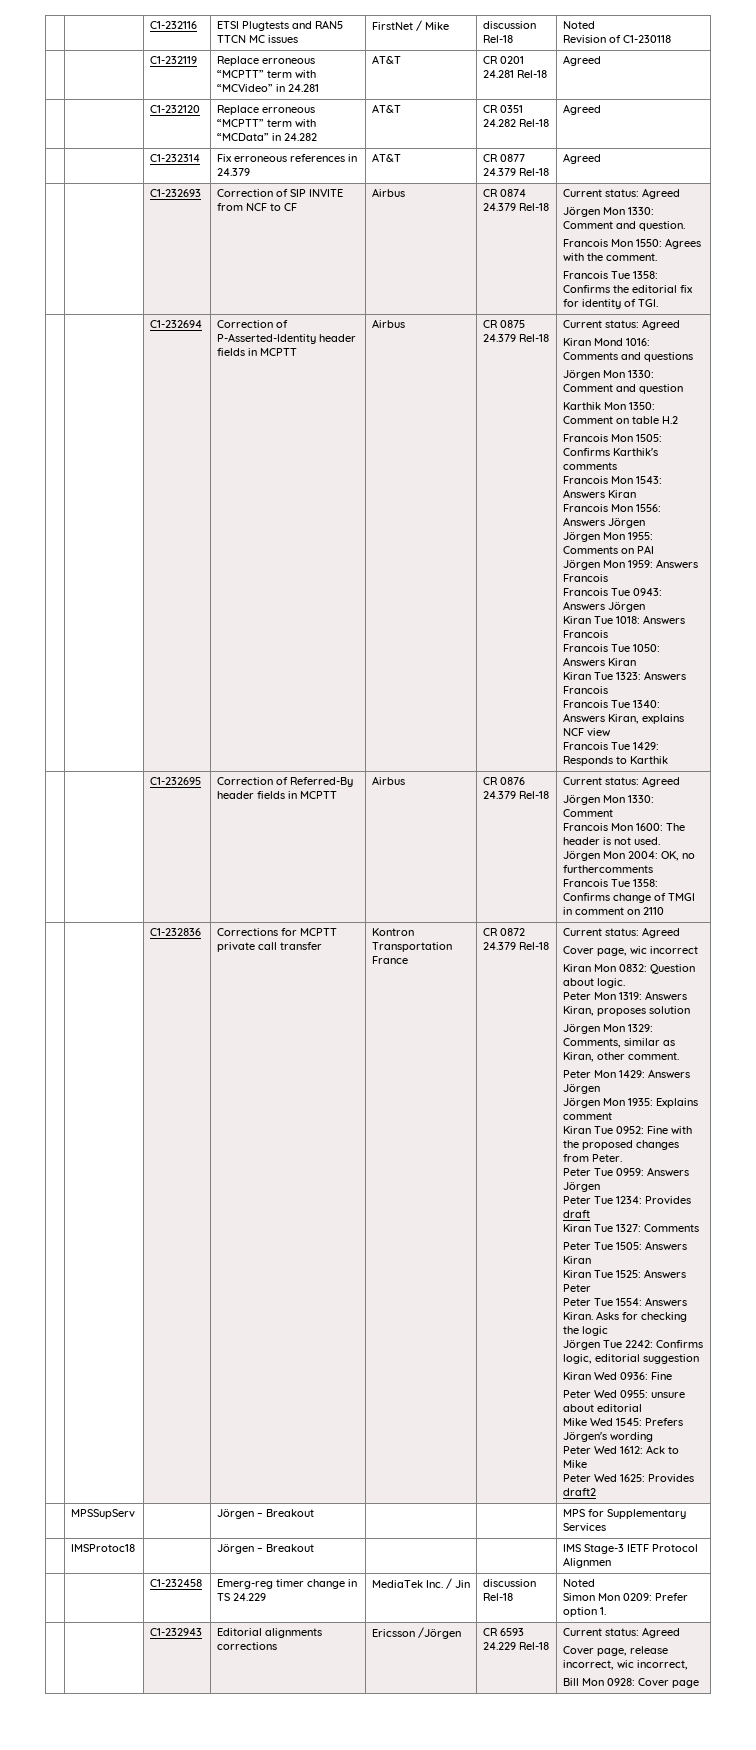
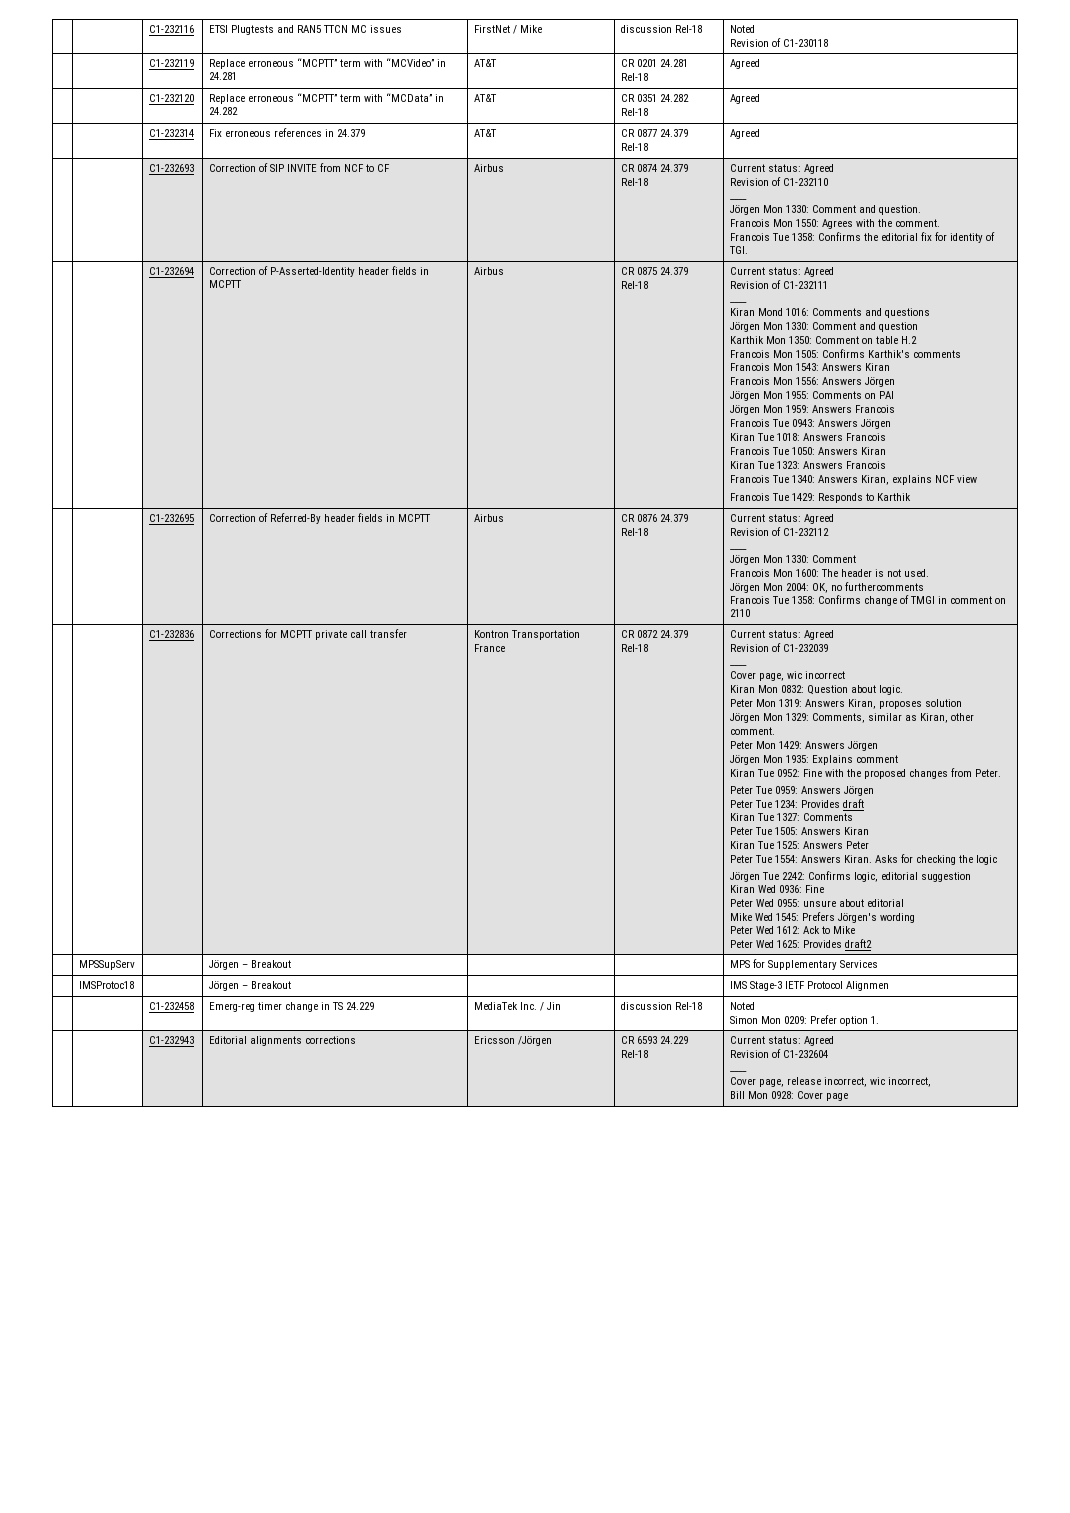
(680, 193) none -> [729,177,828,186] [729,199,747,200] // Revision of C1-232110 // ____
(680, 324) none -> [729,280,828,289] [729,302,747,303] // Revision of C1-232111 // ____
(680, 781) none -> [729,527,829,536] [729,549,747,550] // Revision of C1-232112 // ____
(680, 932) none -> [729,643,828,652] [729,665,747,666] // Revision of C1-232039 // ____
(680, 1632) none -> [729,1049,828,1058] [729,1071,747,1072] // Revision of C1-232604 // ____

